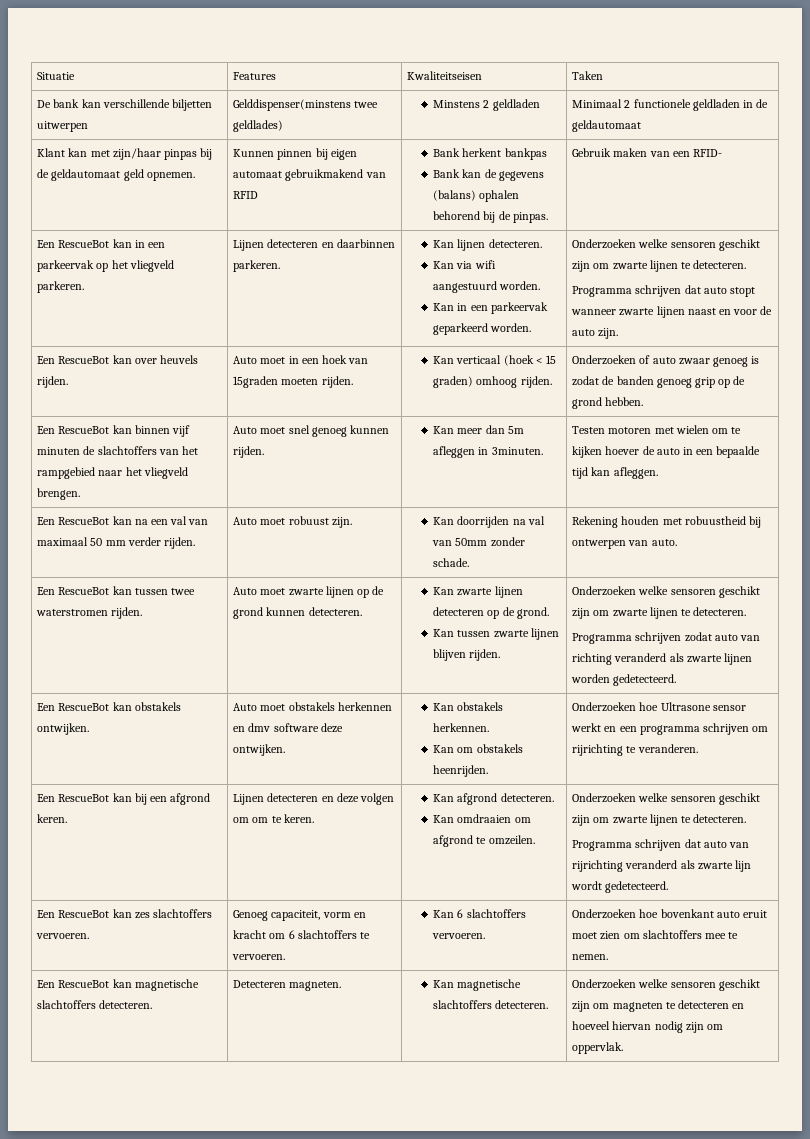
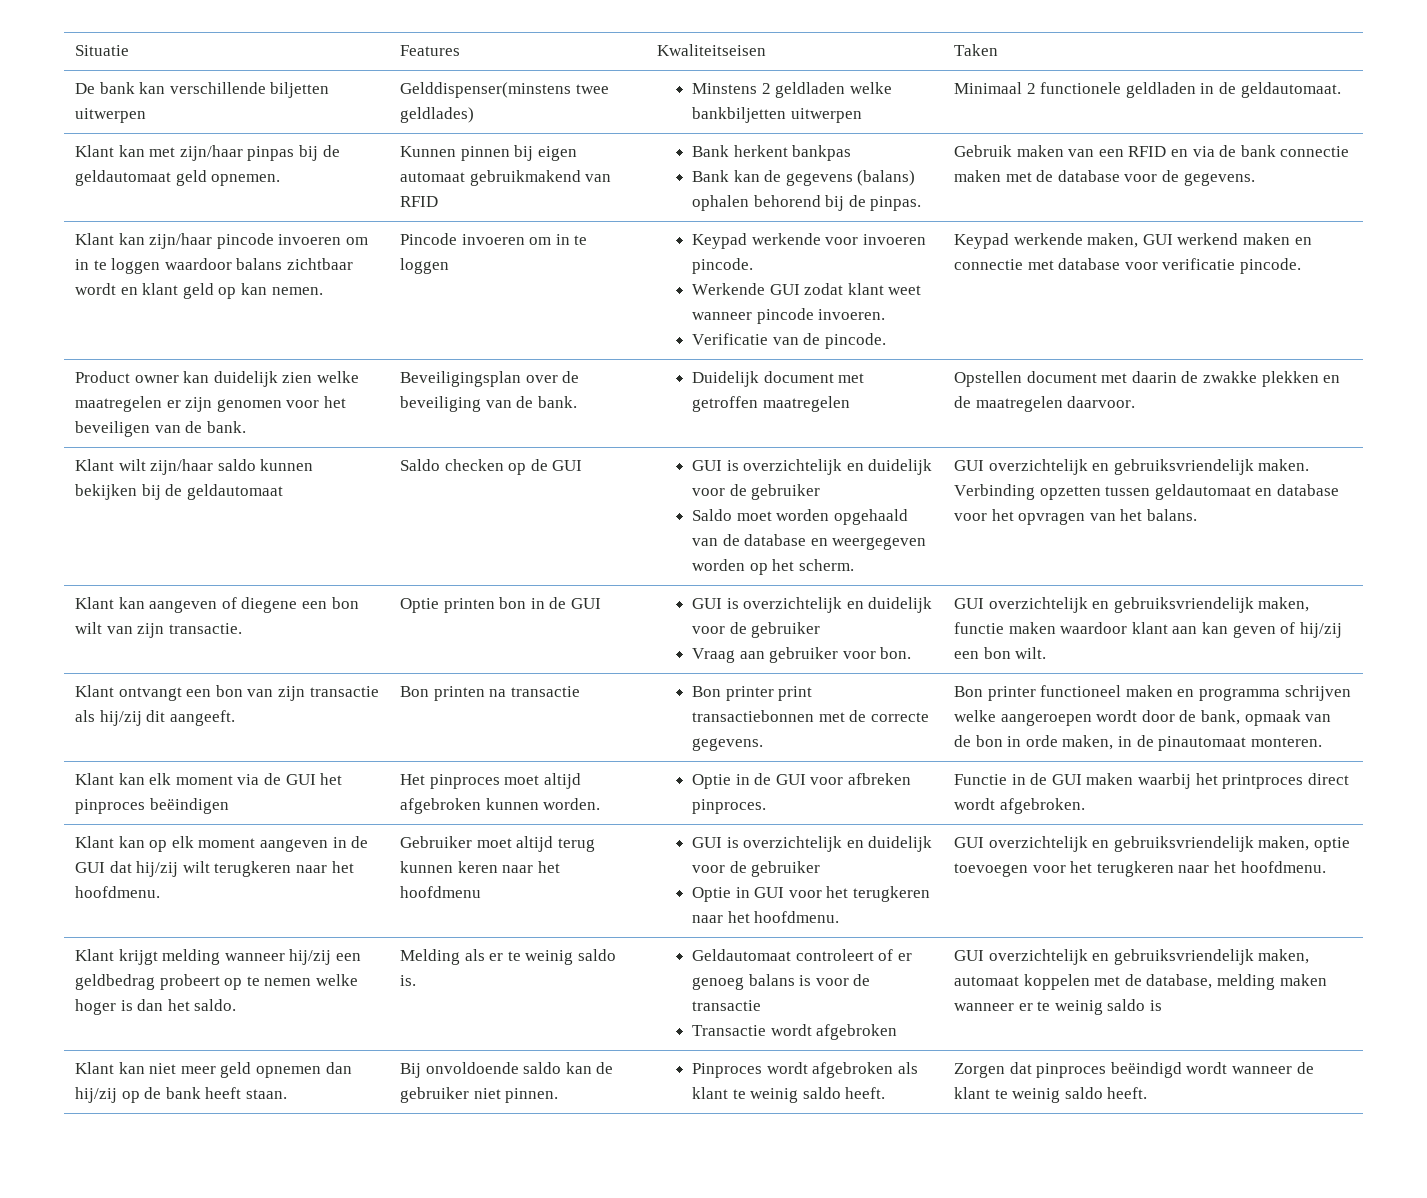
(540, 105) none -> [849,82,892,94] [692,107,862,123] welke bankbiljetten uitwerpen
[572,120,642,132] geldautomaat -> [1240,82,1341,98] geldautomaat.
[692,149,722,157] [37,239,165,248] [37,260,174,272] [37,281,85,293] [233,239,395,251] [233,260,281,272] [433,239,542,251] [433,260,496,269] [433,281,541,293] [433,302,548,314] [433,323,532,335] [572,239,760,251] [572,260,747,272] [572,285,755,297] [571,306,773,318] [572,328,619,339] [37,355,198,364] [37,376,69,388] [233,355,369,364] [233,376,353,388] [433,355,557,366] [433,376,552,388] [572,355,760,367] [572,376,746,388] [572,397,644,409] [37,425,190,437] [37,446,198,455] [37,467,188,479] [37,488,81,500] [233,425,389,437] [233,446,265,458] [433,425,524,434] [433,446,543,458] [572,425,742,434] [572,446,761,458] [572,467,658,479] [37,516,209,525] [37,537,195,549] [233,516,352,528] [433,516,545,528] [432,537,525,547] [433,558,470,567] [572,516,761,528] [572,539,677,549] [37,586,195,595] [36,607,143,619] [233,586,385,598] [233,607,362,619] [433,586,523,598] [433,607,549,619] [433,628,559,640] [433,649,501,661] [572,586,760,598] [572,607,747,619] [572,632,760,644] [572,653,752,665] [571,674,677,686] [37,702,181,711] [37,723,90,735] [233,702,392,711] [233,723,343,733] [233,744,286,756] [433,702,504,711] [433,723,490,732] [433,744,523,753] [433,765,489,777] [572,702,746,712] [571,723,769,735] [572,744,698,756] [37,793,211,805] [37,814,68,823] [233,793,394,805] [233,814,314,823] [433,793,554,805] [433,814,531,823] [433,835,535,847] [572,793,760,805] [572,814,747,826] [572,839,749,851] [572,860,751,872] [571,881,669,893] [37,909,212,919] [36,933,90,939] [233,910,366,921] [233,930,370,939] [232,954,286,960] [433,909,526,918] [432,933,486,939] [572,909,767,919] [572,930,739,940] [572,954,609,960] [37,979,199,991] [37,1000,153,1009] [233,980,342,991] [433,979,522,991] [433,1000,549,1009] [572,979,760,991] [572,1000,745,1012] [572,1021,723,1033] [572,1042,624,1054] RFID- // Een RescueBot kan in een parkeervak op het vliegveld parkeren. | Lijnen detecteren en daarbinnen parkeren. | Kan lijnen detecteren. // Kan via wifi aangestuurd worden. // Kan in een parkeervak geparkeerd worden. | Onderzoeken welke sensoren geschikt zijn om zwarte lijnen te detecteren. // Programma schrijven dat auto stopt wanneer zwarte lijnen naast en voor de auto zijn. // Een RescueBot kan over heuvels rijden. | Auto moet in een hoek van 15graden moeten rijden. | Kan verticaal (hoek < 15 graden) omhoog rijden. | Onderzoeken of auto zwaar genoeg is zodat de banden genoeg grip op de grond hebben. // Een RescueBot kan binnen vijf minuten de slachtoffers van het rampgebied naar het vliegveld brengen. | Auto moet snel genoeg kunnen rijden. | Kan meer dan 5m afleggen in 3minuten. | Testen motoren met wielen om te kijken hoever de auto in een bepaalde tijd kan afleggen. // Een RescueBot kan na een val van maximaal 50 mm verder rijden. | Auto moet robuust zijn. | Kan doorrijden na val van 50mm zonder schade. | Rekening houden met robuustheid bij ontwerpen van auto. // Een RescueBot kan tussen twee waterstromen rijden. | Auto moet zwarte lijnen op de grond kunnen detecteren. | Kan zwarte lijnen detecteren op de grond. // Kan tussen zwarte lijnen blijven rijden. | Onderzoeken welke sensoren geschikt zijn om zwarte lijnen te detecteren. // Programma schrijven zodat auto van richting veranderd als zwarte lijnen worden gedetecteerd. // Een RescueBot kan obstakels ontwijken. | Auto moet obstakels herkennen en dmv software deze ontwijken. | Kan obstakels herkennen. // Kan om obstakels heenrijden. | Onderzoeken hoe Ultrasone sensor werkt en een programma schrijven om rijrichting te veranderen. // Een RescueBot kan bij een afgrond keren. | Lijnen detecteren en deze volgen om om te keren. | Kan afgrond detecteren. // Kan omdraaien om afgrond te omzeilen. | Onderzoeken welke sensoren geschikt zijn om zwarte lijnen te detecteren. // Programma schrijven dat auto van rijrichting veranderd als zwarte lijn wordt gedetecteerd. // Een RescueBot kan zes slachtoffers vervoeren. | Genoeg capaciteit, vorm en kracht om 6 slachtoffers te vervoeren. | Kan 6 slachtoffers vervoeren. | Onderzoeken hoe bovenkant auto eruit moet zien om slachtoffers mee te nemen. // Een RescueBot kan magnetische slachtoffers detecteren. | Detecteren magneten. | Kan magnetische slachtoffers detecteren. | Onderzoeken welke sensoren geschikt zijn om magneten te detecteren en hoeveel hiervan nodig zijn om oppervlak. -> [1128,145,1350,157] [954,170,1255,186] [75,233,368,249] [75,258,353,274] [75,283,323,299] [400,233,588,245] [400,258,450,274] [692,233,926,249] [692,258,754,274] [692,283,922,295] [692,308,886,324] [692,333,886,349] [954,233,1312,249] [954,258,1301,274] [75,371,359,387] [75,396,346,412] [75,421,246,437] [400,371,580,387] [400,396,577,412] [692,371,865,387] [692,396,850,412] [954,371,1341,387] [954,396,1136,412] [75,459,314,475] [75,484,283,500] [400,459,583,475] [692,459,933,475] [692,484,821,500] [692,509,908,525] [692,534,927,550] [692,559,854,575] [954,459,1310,475] [954,484,1339,500] [954,509,1197,525] [75,597,359,613] [75,622,242,638] [400,597,601,613] [692,597,933,613] [692,622,821,638] [692,647,912,663] [954,597,1310,613] [954,622,1342,638] [954,647,1047,659] [75,685,379,701] [75,710,235,726] [400,686,580,701] [692,686,813,701] [692,710,929,722] [692,738,764,751] [954,685,1351,701] [954,710,1332,726] [954,735,1322,751] [75,773,343,785] [75,798,229,814] [400,773,581,789] [400,798,601,814] [692,773,912,789] [692,799,767,814] [954,773,1349,789] [954,798,1085,814] [75,836,369,852] [75,861,354,877] [75,886,161,898] [400,836,595,852] [400,861,560,873] [400,886,482,898] [692,836,933,852] [692,861,821,877] [692,886,931,902] [692,911,840,923] [954,836,1350,852] [954,861,1326,877] [75,949,361,965] [75,974,358,990] [75,999,237,1015] [400,949,616,965] [400,975,417,986] [692,949,912,961] [692,974,871,990] [692,1000,762,1011] [692,1024,898,1040] [954,949,1310,965] [954,974,1327,990] [954,999,1162,1015] [75,1062,352,1078] [75,1087,287,1103] [400,1062,614,1078] [400,1087,559,1103] [692,1062,918,1078] [692,1087,886,1103] [954,1062,1314,1078] [954,1087,1148,1103] RFID en via de bank connectie maken met de database voor de gegevens. // Klant kan zijn/haar pincode invoeren om in te loggen waardoor balans zichtbaar wordt en klant geld op kan nemen. | Pincode invoeren om in te loggen | Keypad werkende voor invoeren pincode. // Werkende GUI zodat klant weet wanneer pincode invoeren. // Verificatie van de pincode. | Keypad werkende maken, GUI werkend maken en connectie met database voor verificatie pincode. // Product owner kan duidelijk zien welke maatregelen er zijn genomen voor het beveiligen van de bank. | Beveiligingsplan over de beveiliging van de bank. | Duidelijk document met getroffen maatregelen | Opstellen document met daarin de zwakke plekken en de maatregelen daarvoor. // Klant wilt zijn/haar saldo kunnen bekijken bij de geldautomaat | Saldo checken op de GUI | GUI is overzichtelijk en duidelijk voor de gebruiker // Saldo moet worden opgehaald van de database en weergegeven worden op het scherm. | GUI overzichtelijk en gebruiksvriendelijk maken. Verbinding opzetten tussen geldautomaat en database voor het opvragen van het balans. // Klant kan aangeven of diegene een bon wilt van zijn transactie. | Optie printen bon in de GUI | GUI is overzichtelijk en duidelijk voor de gebruiker // Vraag aan gebruiker voor bon. | GUI overzichtelijk en gebruiksvriendelijk maken, functie maken waardoor klant aan kan geven of hij/zij een bon wilt. // Klant ontvangt een bon van zijn transactie als hij/zij dit aangeeft. | Bon printen na transactie | Bon printer print transactiebonnen met de correcte gegevens. | Bon printer functioneel maken en programma schrijven welke aangeroepen wordt door de bank, opmaak van de bon in orde maken, in de pinautomaat monteren. // Klant kan elk moment via de GUI het pinproces beëindigen | Het pinproces moet altijd afgebroken kunnen worden. | Optie in de GUI voor afbreken pinproces. | Functie in de GUI maken waarbij het printproces direct wordt afgebroken. // Klant kan op elk moment aangeven in de GUI dat hij/zij wilt terugkeren naar het hoofdmenu. | Gebruiker moet altijd terug kunnen keren naar het hoofdmenu | GUI is overzichtelijk en duidelijk voor de gebruiker // Optie in GUI voor het terugkeren naar het hoofdmenu. | GUI overzichtelijk en gebruiksvriendelijk maken, optie toevoegen voor het terugkeren naar het hoofdmenu. // Klant krijgt melding wanneer hij/zij een geldbedrag probeert op te nemen welke hoger is dan het saldo. | Melding als er te weinig saldo is. | Geldautomaat controleert of er genoeg balans is voor de transactie // Transactie wordt afgebroken | GUI overzichtelijk en gebruiksvriendelijk maken, automaat koppelen met de database, melding maken wanneer er te weinig saldo is // Klant kan niet meer geld opnemen dan hij/zij op de bank heeft staan. | Bij onvoldoende saldo kan de gebruiker niet pinnen. | Pinproces wordt afgebroken als klant te weinig saldo heeft. | Zorgen dat pinproces beëindigd wordt wanneer de klant te weinig saldo heeft.

